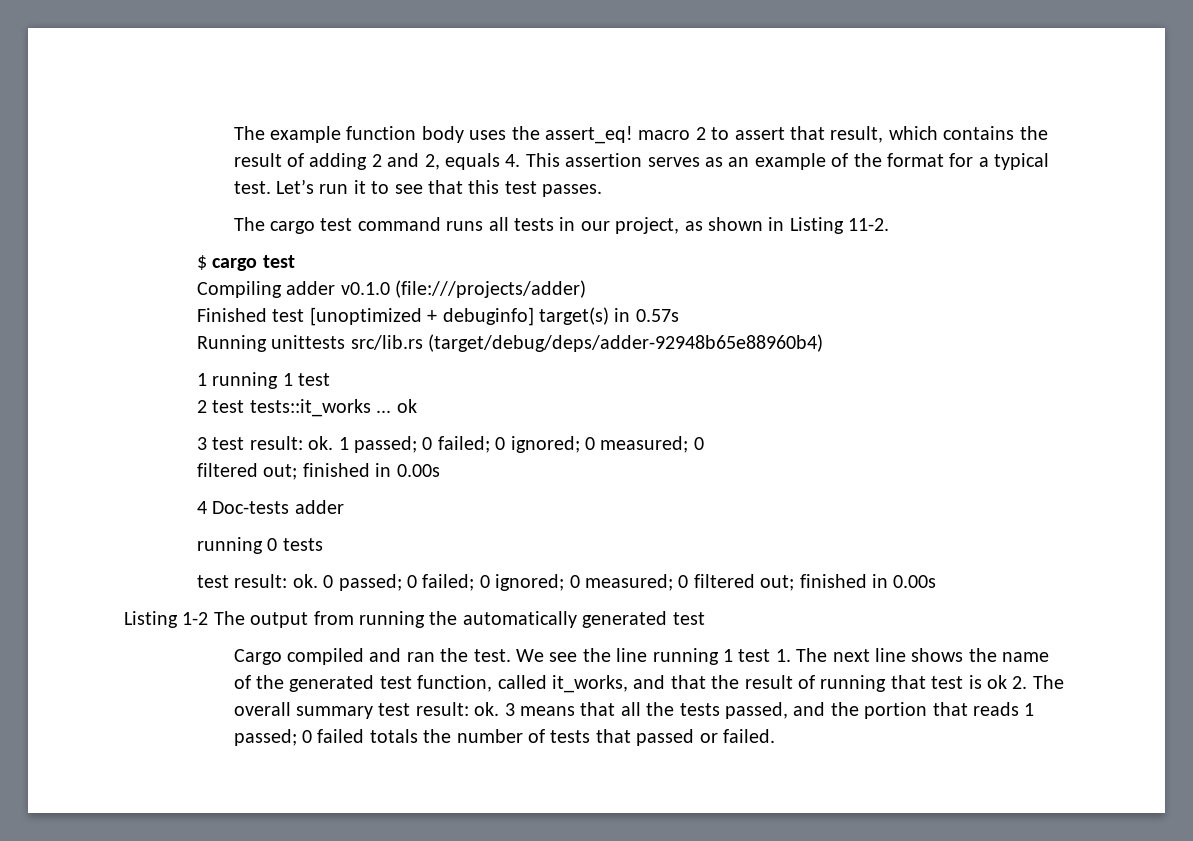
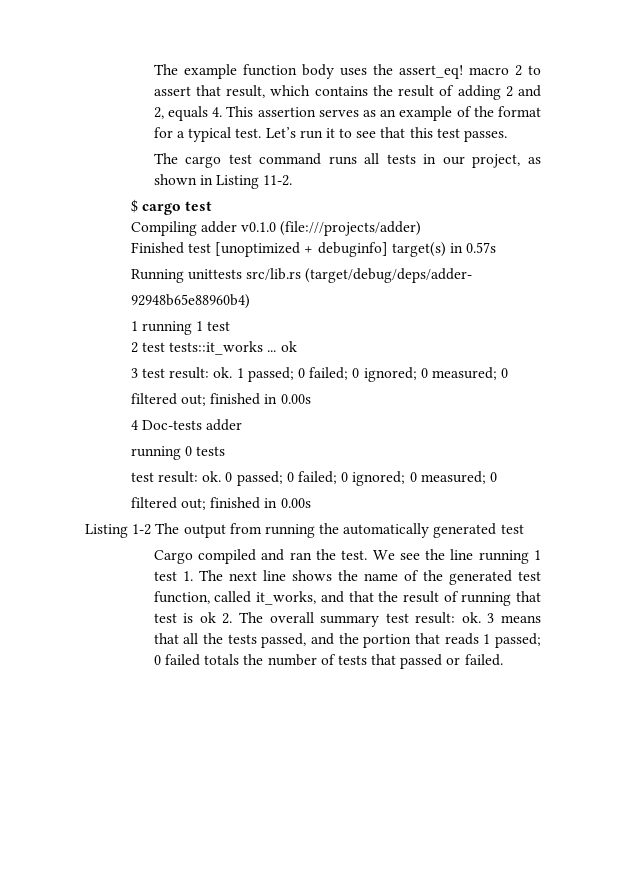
[428,334,824,352] (target/debug/deps/adder-92948b65e88960b4) -> [305,268,473,283] [130,294,250,309] (target/debug/deps/adder- // 92948b65e88960b4)
(689, 581) none -> (497, 477) //

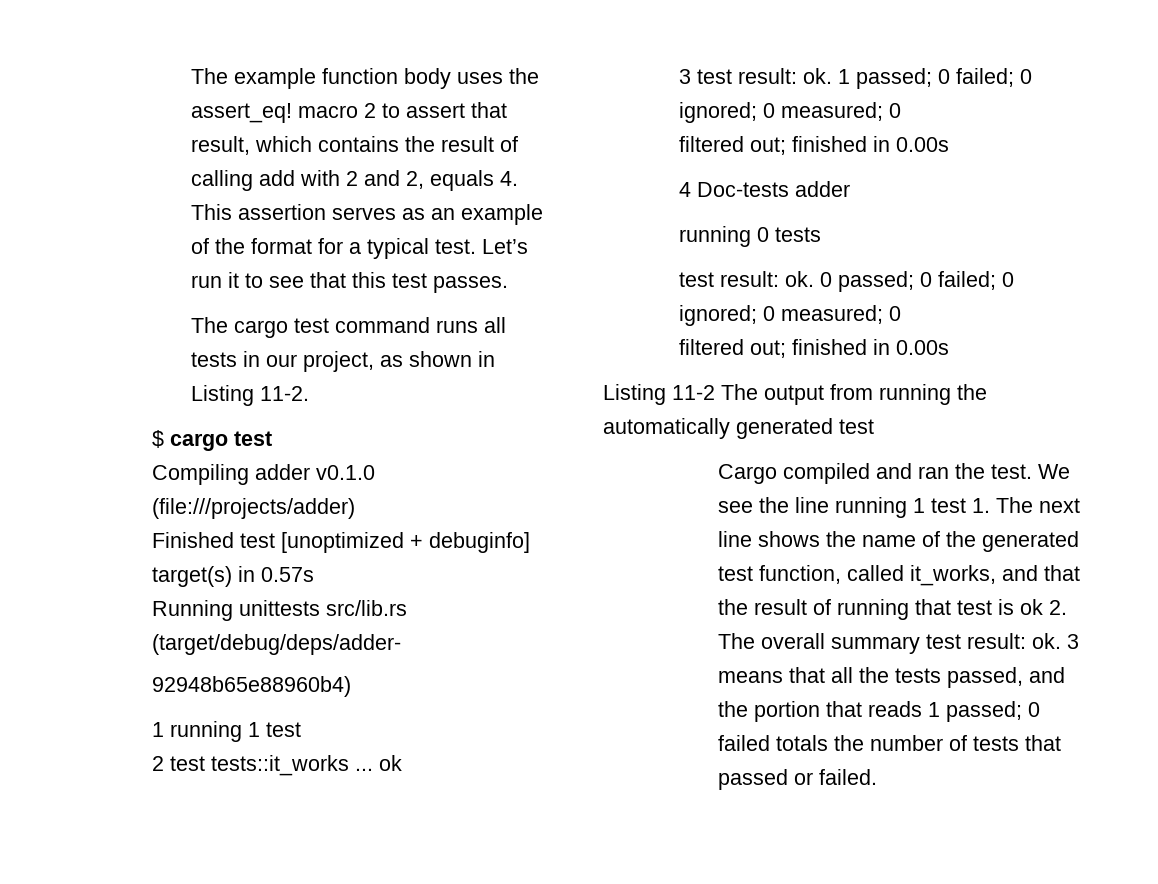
[457,85,501,100] adding -> [190,170,340,191] calling add with
[132,524,152,535] 1-2 -> [672,385,715,400] 11-2

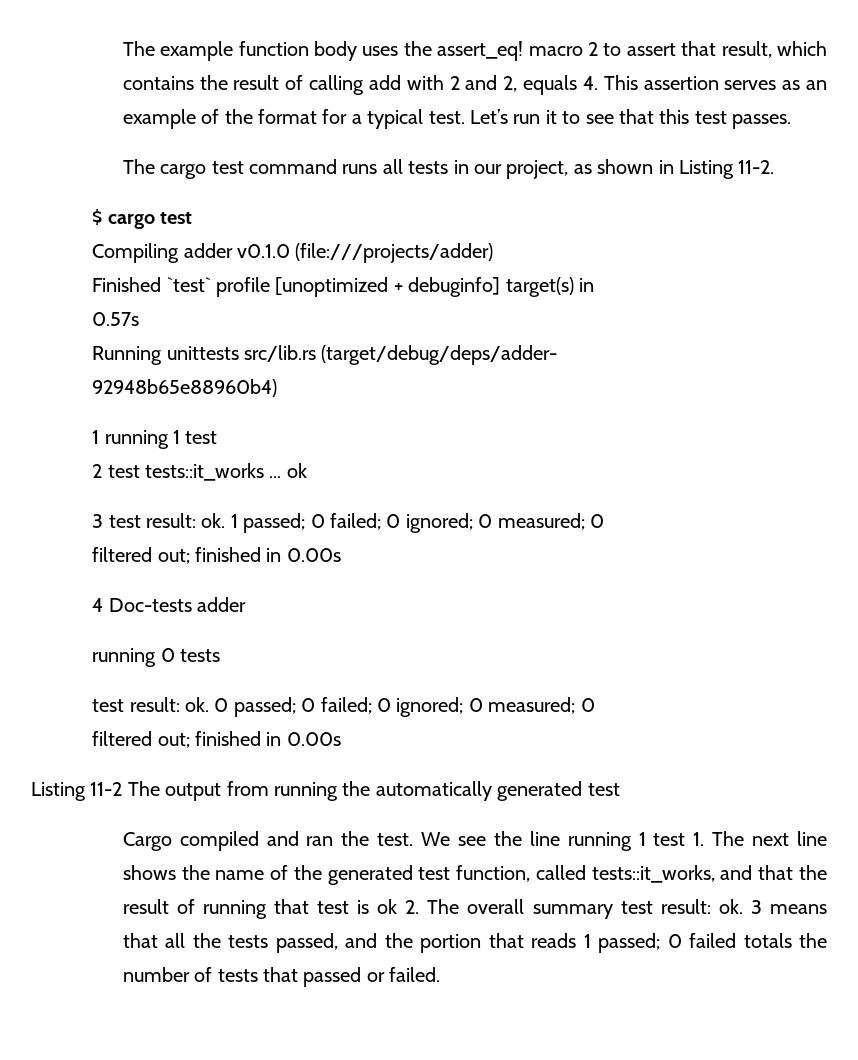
[240,533,276,548] test -> [166,277,270,297] `test` profile
(256, 574) none -> (594, 285) //
[909,565,996,586] it_works, -> [591,865,715,883] tests::it_works,

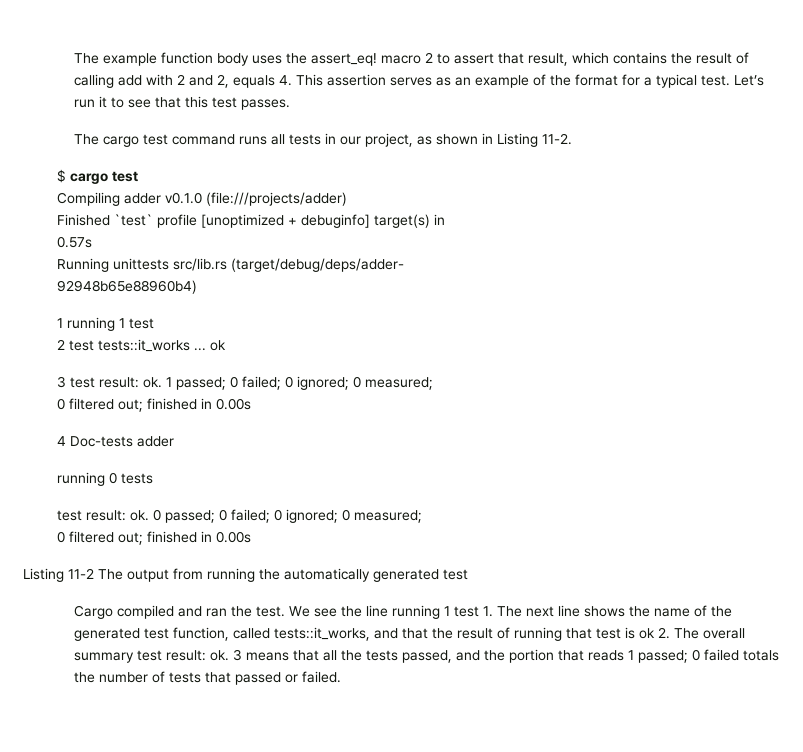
[589,514,604,528] 0 // -> [56,398,65,410] // 0
[580,698,595,712] 0 // -> [56,531,65,543] // 0

